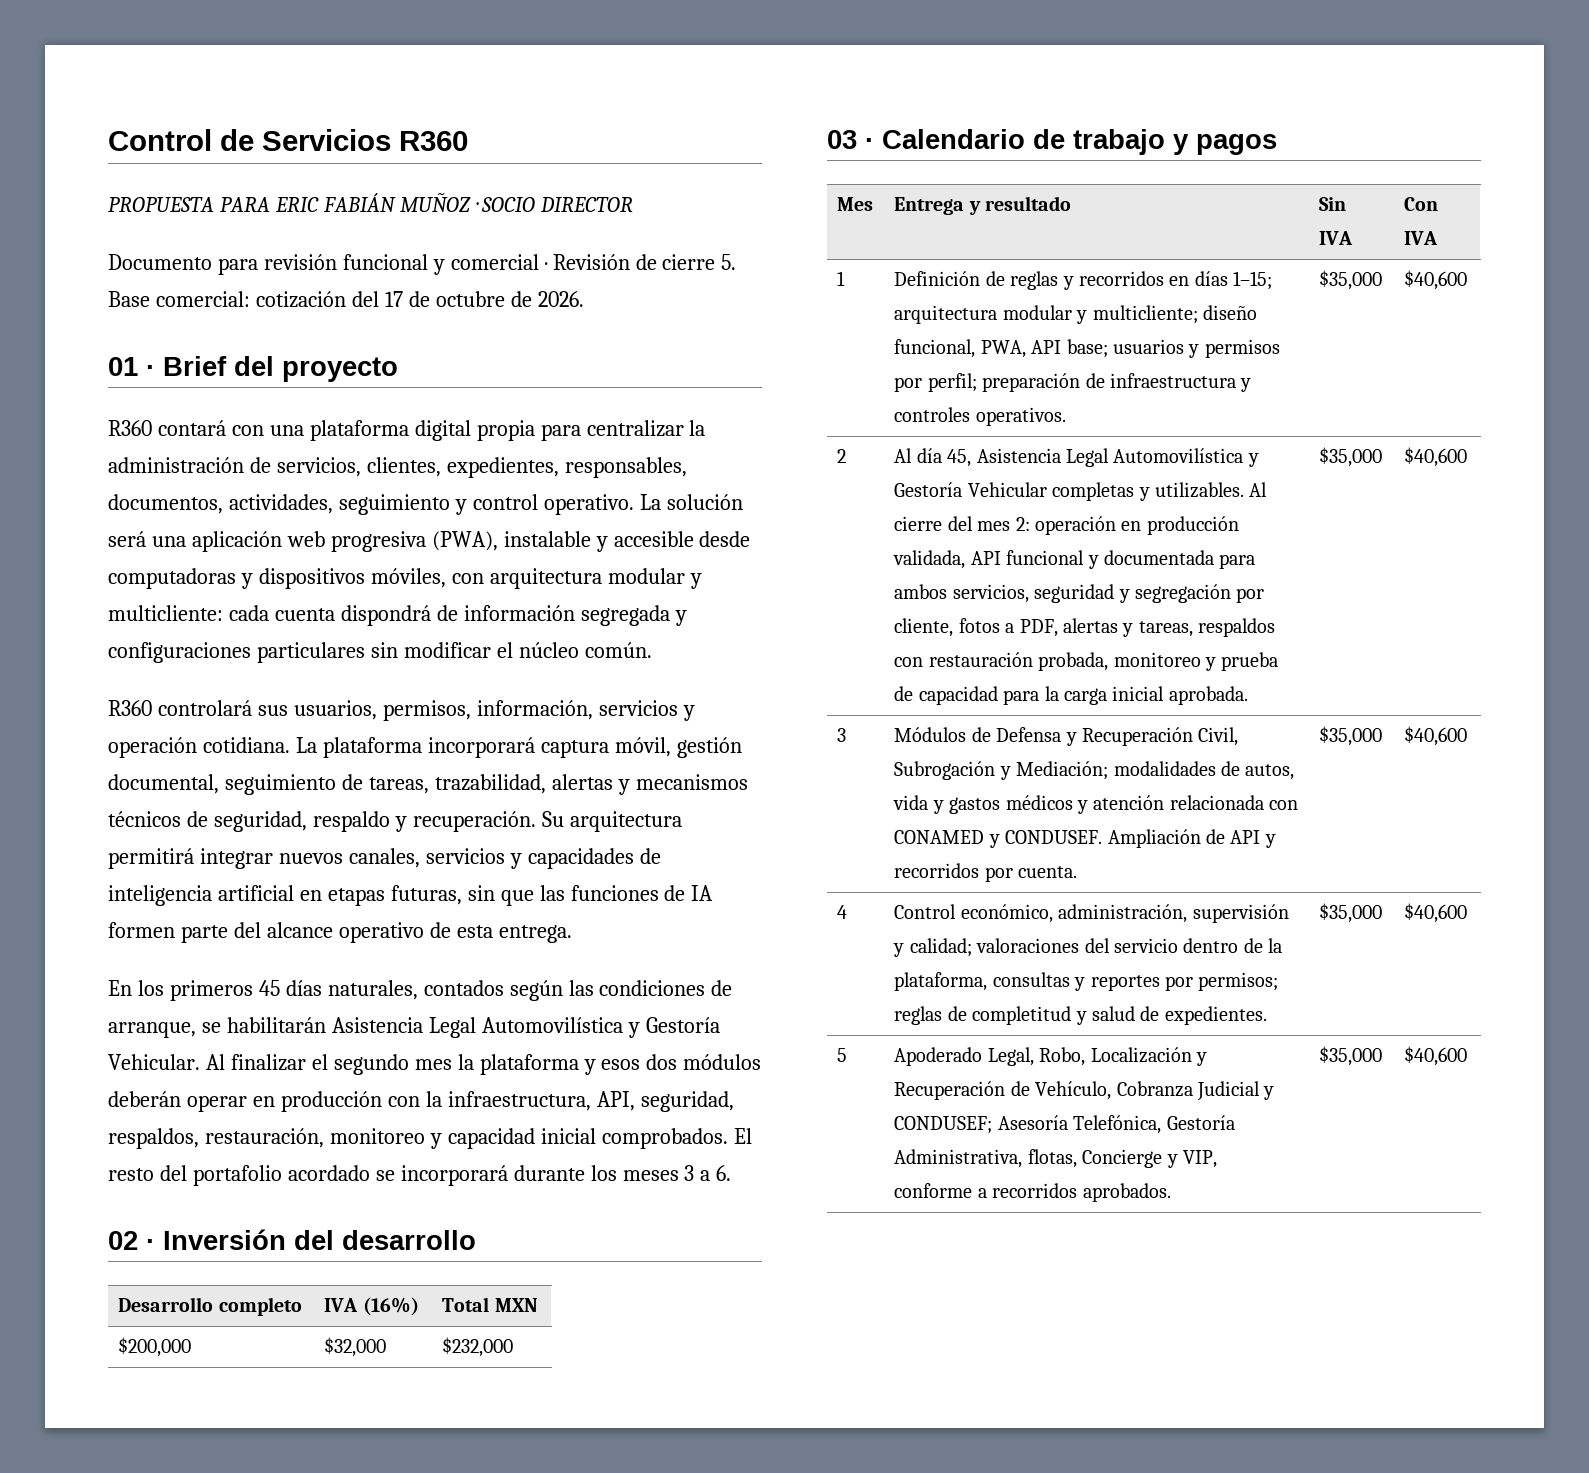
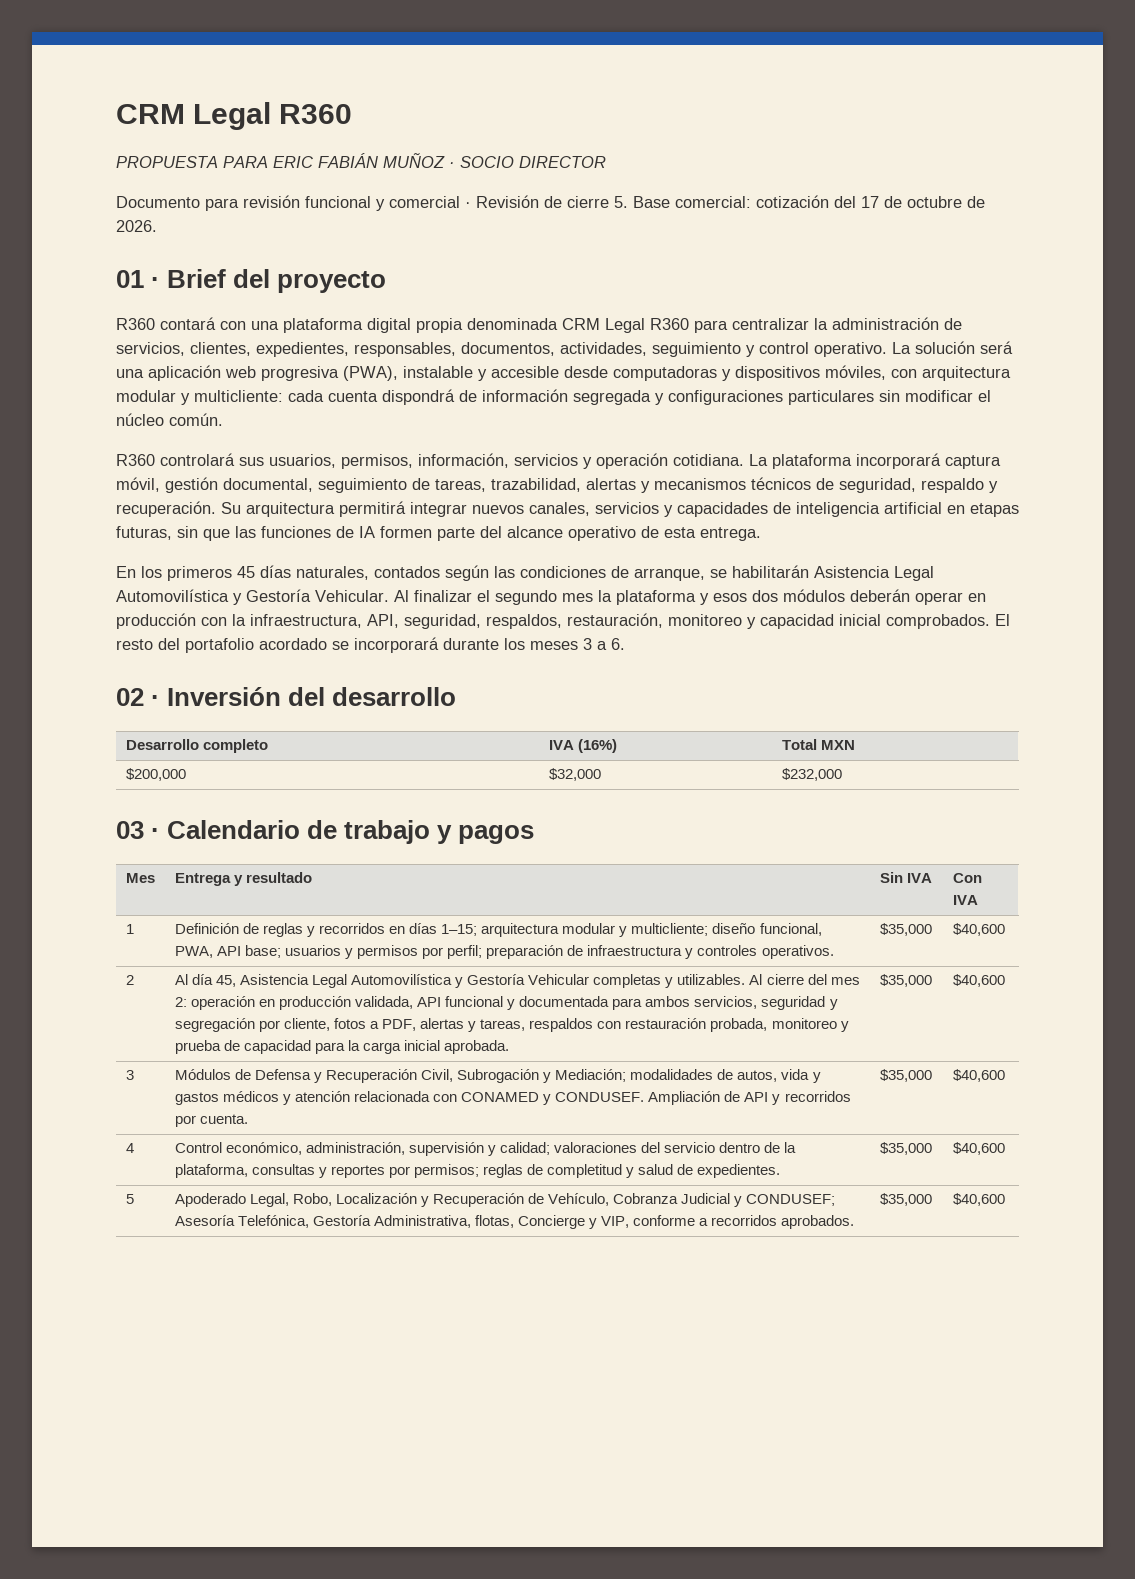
[108,129,391,151] Control de Servicios -> [116,102,272,130] CRM Legal
(535, 430) none -> [467,318,689,333] denominada CRM Legal R360

